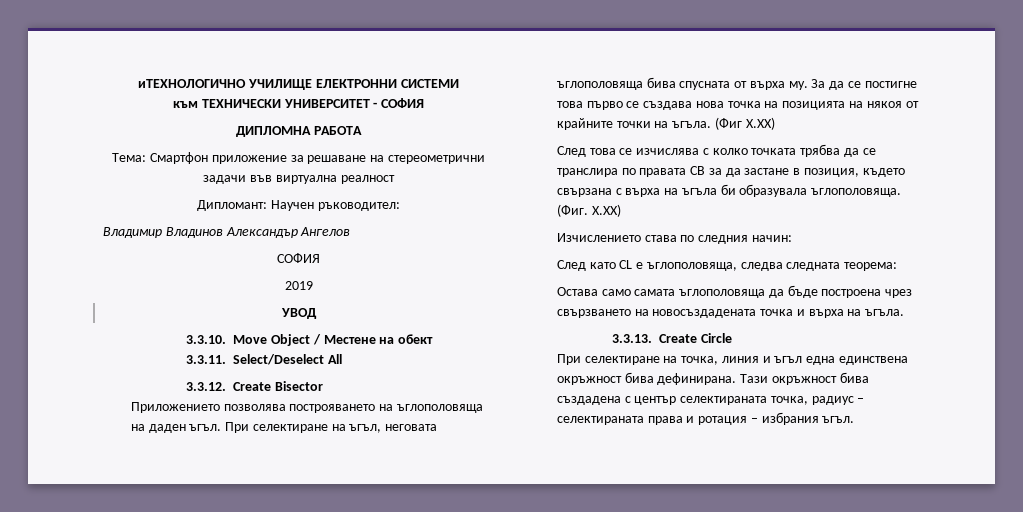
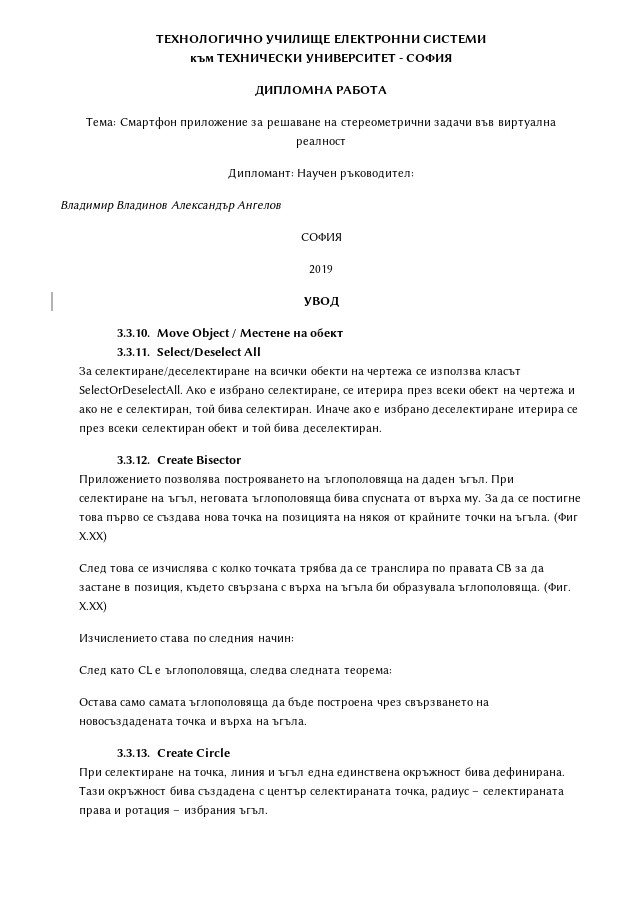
[138,79,247,88] иТЕХНОЛОГИЧНО -> [155,34,263,44] ТЕХНОЛОГИЧНО
(343, 359) none -> [79,366,522,378] [79,385,575,397] [79,404,578,416] [79,423,382,435] // За селектиране/деселектиране на всички обекти на чертежа се използва класът SelectOrDeselectAll. Ако е избрано селектиране, се итерира през всеки обект на чертежа и ако не е селектиран, той бива селектиран. Иначе ако е избрано деселектиране итерира се през всеки селектиран обект и той бива деселектиран.

